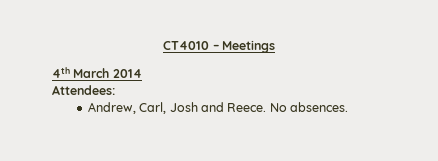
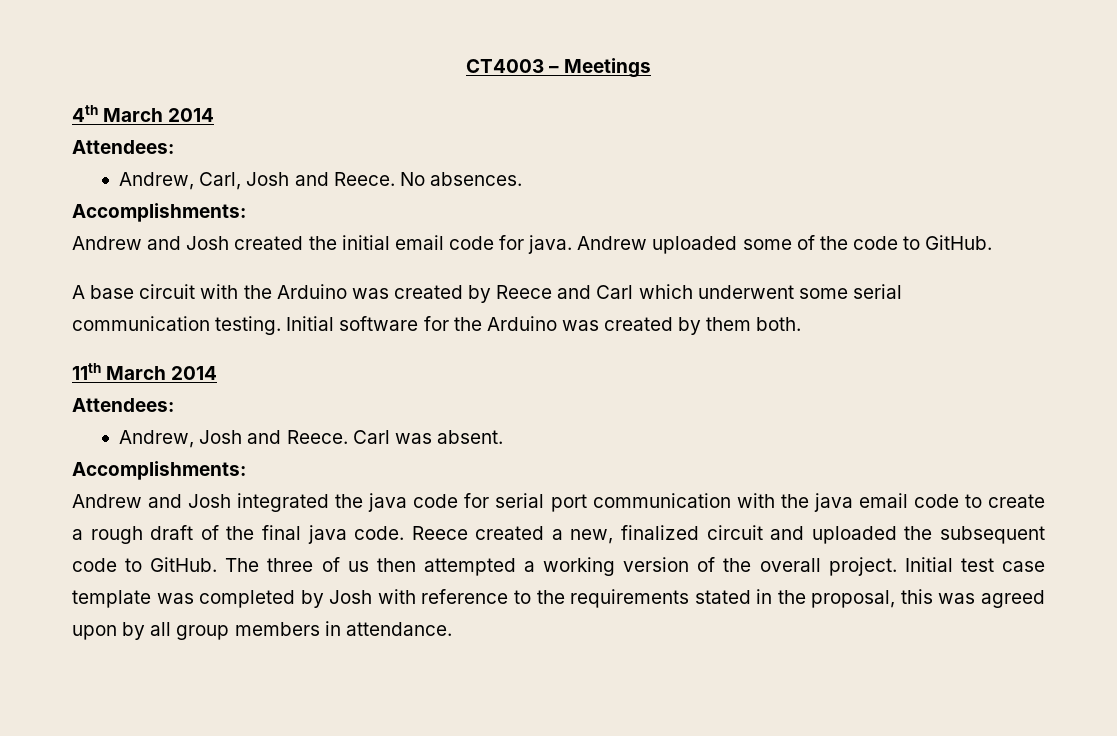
[163,41,210,50] CT4010 -> [465,59,544,73] CT4003
(349, 107) none -> [72,203,246,222] [72,235,993,254] [72,284,902,303] [72,316,802,335] [72,363,218,380] [72,398,174,412] [119,430,503,448] [72,461,246,480] [72,493,1045,512] [72,525,1045,544] [72,557,1045,576] [72,589,1045,608] [72,621,452,640] // Accomplishments: // Andrew and Josh created the initial email code for java. Andrew uploaded some of the code to GitHub. // A base circuit with the Arduino was created by Reece and Carl which underwent some serial communication testing. Initial software for the Arduino was created by them both. // 11th March 2014 // Attendees: // Andrew, Josh and Reece. Carl was absent. // Accomplishments: // Andrew and Josh integrated the java code for serial port communication with the java email code to create a rough draft of the final java code. Reece created a new, finalized circuit and uploaded the subsequent code to GitHub. The three of us then attempted a working version of the overall project. Initial test case template was completed by Josh with reference to the requirements stated in the proposal, this was agreed upon by all group members in attendance.

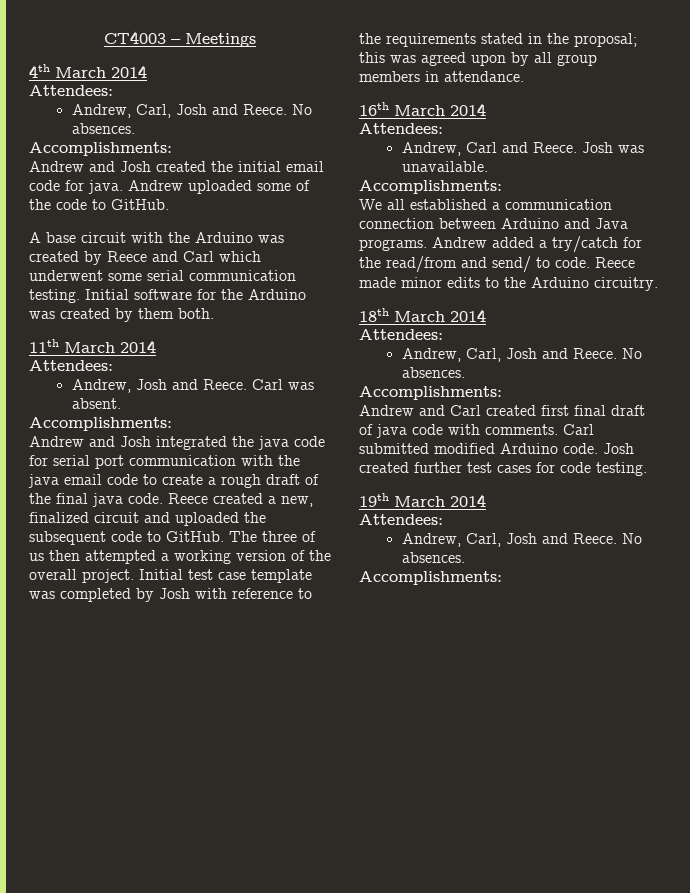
[811,590,896,608] proposal, -> [574,33,637,47] proposal;
(452, 629) none -> [359,102,486,116] [359,123,443,134] [401,142,644,156] [401,161,488,172] [359,180,502,194] [359,199,612,210] [359,218,628,229] [359,236,642,253] [359,256,635,273] [359,277,658,291] [359,308,486,322] [359,329,443,340] [401,348,642,362] [401,367,465,378] [359,386,502,400] [359,405,645,416] [359,424,594,438] [359,443,634,454] [359,462,647,476] [359,493,486,507] [359,514,443,525] [401,533,642,547] [401,552,465,563] [359,571,502,585] // 16th March 2014 // Attendees: // Andrew, Carl and Reece. Josh was unavailable. // Accomplishments: // We all established a communication connection between Arduino and Java programs. Andrew added a try/catch for the read/from and send/ to code. Reece made minor edits to the Arduino circuitry. // 18th March 2014 // Attendees: // Andrew, Carl, Josh and Reece. No absences. // Accomplishments: // Andrew and Carl created first final draft of java code with comments. Carl submitted modified Arduino code. Josh created further test cases for code testing. // 19th March 2014 // Attendees: // Andrew, Carl, Josh and Reece. No absences. // Accomplishments:

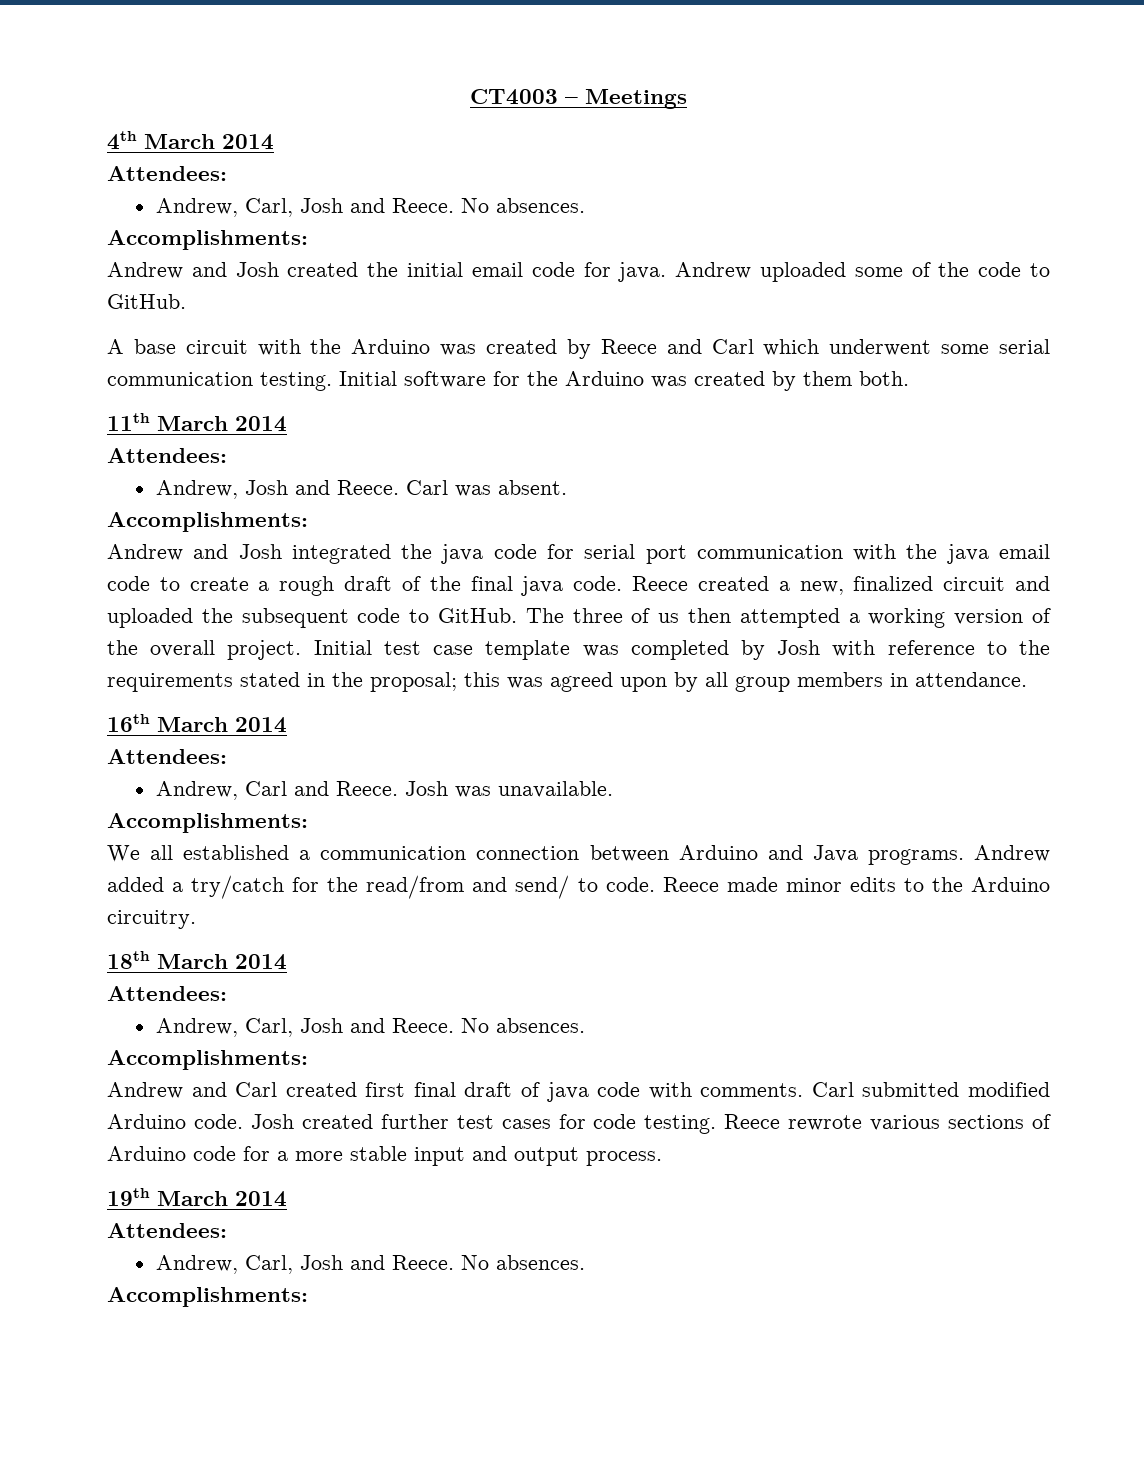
(647, 469) none -> [724,1114,1052,1131] [107,1146,662,1166] Reece rewrote various sections of Arduino code for a more stable input and output process.

